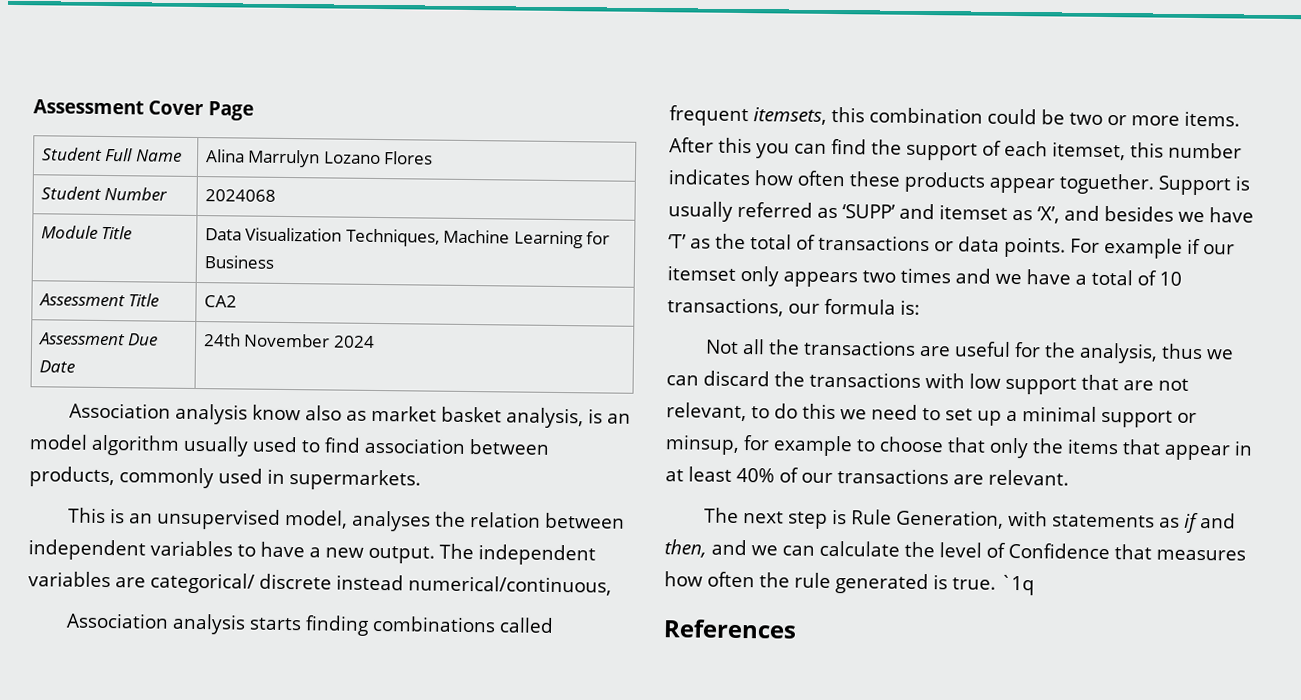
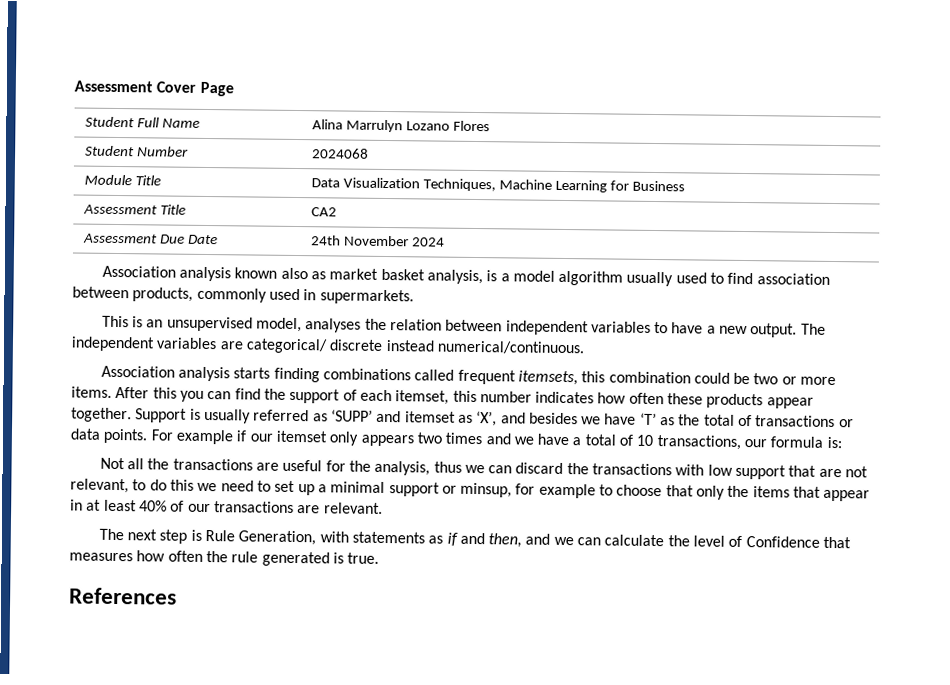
[252,404,302,421] know -> [234,267,278,279] known
[607,413,632,424] an -> [500,273,510,282] a
[408,575,612,596] numerical/continuous, -> [436,340,585,355] numerical/continuous.
[1059,173,1154,195] toguether. -> [71,407,132,423] together.
[1000,574,1035,596] `1q -> (380, 558) none

